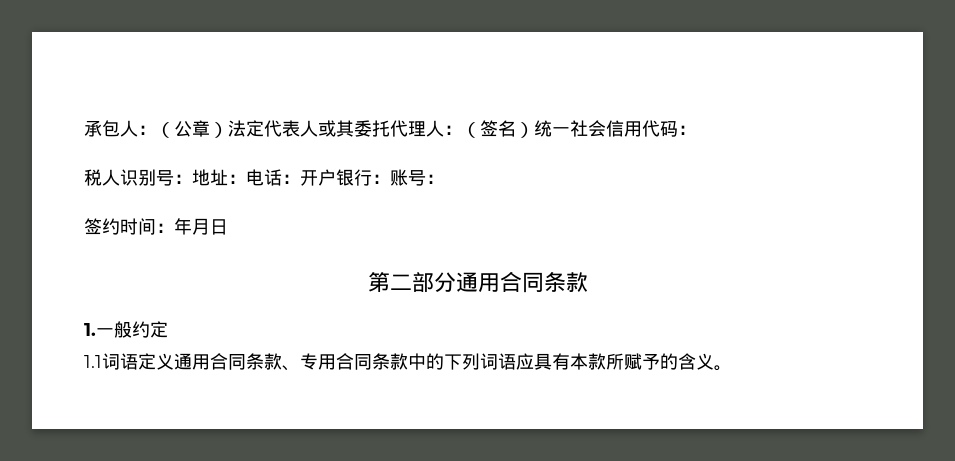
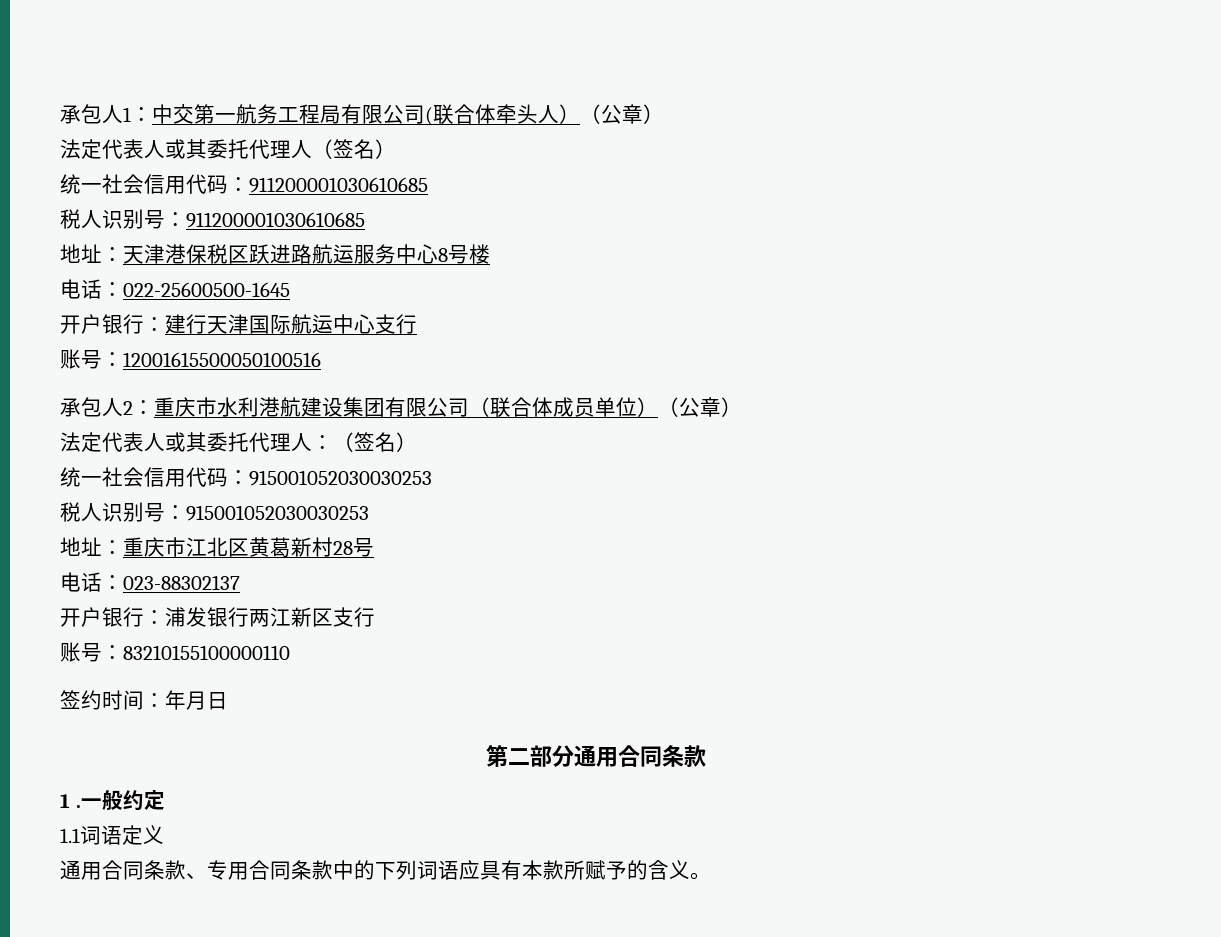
[84,120,228,138] 承包人：（公章） -> [60,104,664,126] [60,139,396,159] [60,174,428,194] [60,209,365,229] [60,244,490,264] [60,279,290,299] [60,314,417,334] [60,349,321,369] [60,397,742,418] 承包人1：中交第一航务工程局有限公司(联合体牵头人）（公章） // 法定代表人或其委托代理人（签名） // 统一社会信用代码：911200001030610685 // 税人识别号：911200001030610685 // 地址：天津港保税区跃进路航运服务中心8号楼 // 电话：022-25600500-1645 // 开户银行：建行天津国际航运中心支行 // 账号：12001615500050100516 // 承包人2：重庆市水利港航建设集团有限公司（联合体成员单位）（公章） //
[534,120,696,137] [84,169,444,186] 统一社会信用代码： // 税人识别号：地址：电话：开户银行：账号： -> [60,467,432,487] [60,502,369,522] [60,537,374,558] [60,572,240,592] [60,607,375,627] [60,642,290,662] // 统一社会信用代码：915001052030030253 // 税人识别号：915001052030030253 // 地址：重庆市江北区黄葛新村28号 // 电话：023-88302137 // 开户银行：浦发银行两江新区支行 // 账号：83210155100000110
[84,323,96,336] 1. -> [60,794,81,808] 1 .
(174, 361) none -> (164, 834) //

